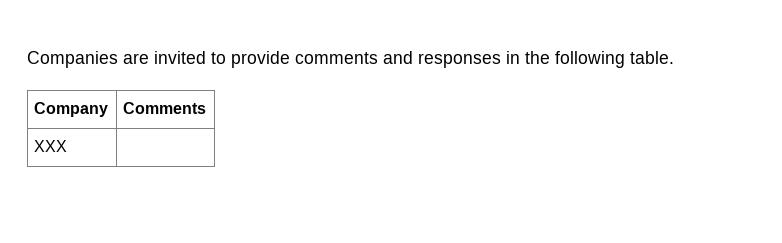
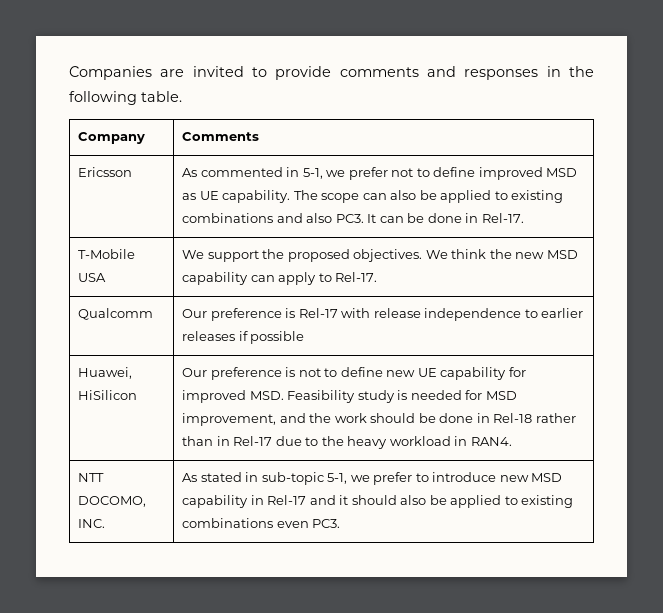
[34,140,68,152] XXX | -> [78,167,133,177] [182,167,578,180] [182,190,564,203] [182,213,524,223] [78,249,136,259] [78,273,107,282] [182,249,578,262] [182,272,378,285] [78,308,154,320] [182,308,584,321] [182,331,305,344] [78,367,133,379] [78,390,138,400] [182,367,526,380] [182,390,517,403] [182,413,576,426] [182,436,512,449] [78,473,105,482] [78,496,147,507] [78,519,106,528] [182,472,563,485] [182,495,574,508] [182,518,341,528] Ericsson | As commented in 5-1, we prefer not to define improved MSD as UE capability. The scope can also be applied to existing combinations and also PC3. It can be done in Rel-17. // T-Mobile USA | We support the proposed objectives. We think the new MSD capability can apply to Rel-17. // Qualcomm | Our preference is Rel-17 with release independence to earlier releases if possible // Huawei, HiSilicon | Our preference is not to define new UE capability for improved MSD. Feasibility study is needed for MSD improvement, and the work should be done in Rel-18 rather than in Rel-17 due to the heavy workload in RAN4. // NTT DOCOMO, INC. | As stated in sub-topic 5-1, we prefer to introduce new MSD capability in Rel-17 and it should also be applied to existing combinations even PC3.

